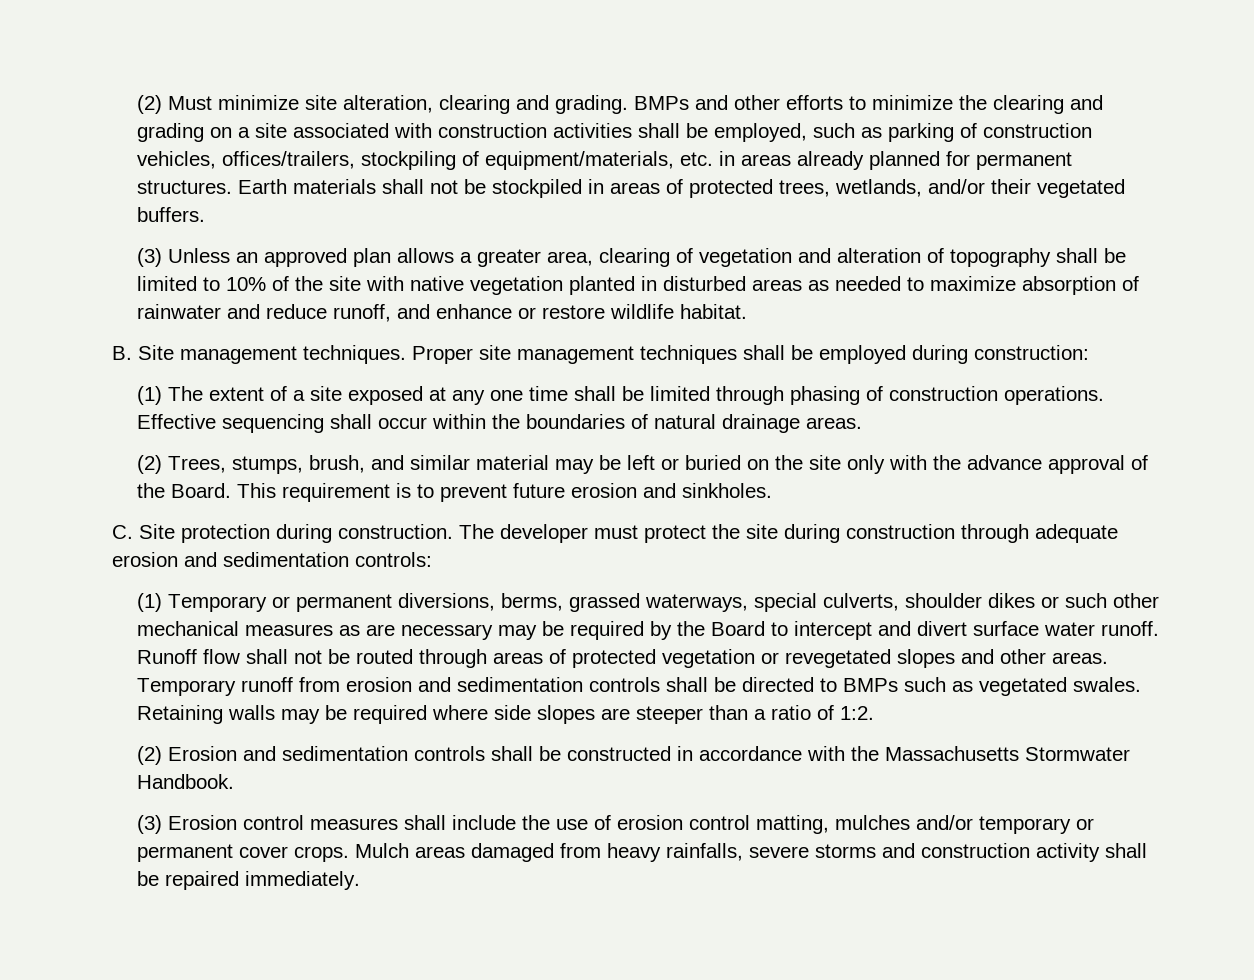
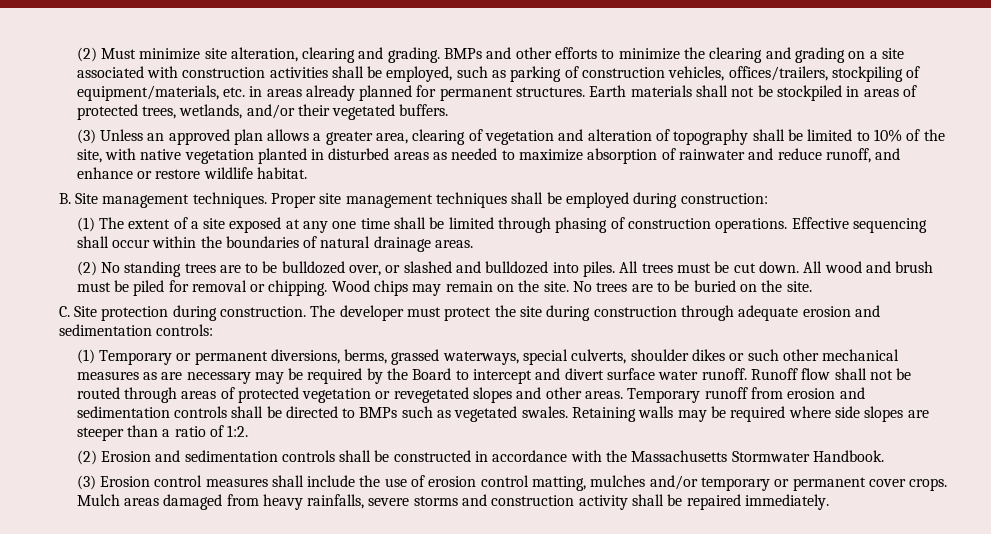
[329,276,362,291] site -> [76,149,102,163] site,
[168,455,1149,474] [137,483,773,502] Trees, stumps, brush, and similar material may be left or buried on the site only with the advance approval of the Board. This requirement is to prevent future erosion and sinkholes. -> [100,261,934,277] [76,280,812,296] No standing trees are to be bulldozed over, or slashed and bulldozed into piles. All trees must be cut down. All wood and brush must be piled for removal or chipping. Wood chips may remain on the site. No trees are to be buried on the site.

